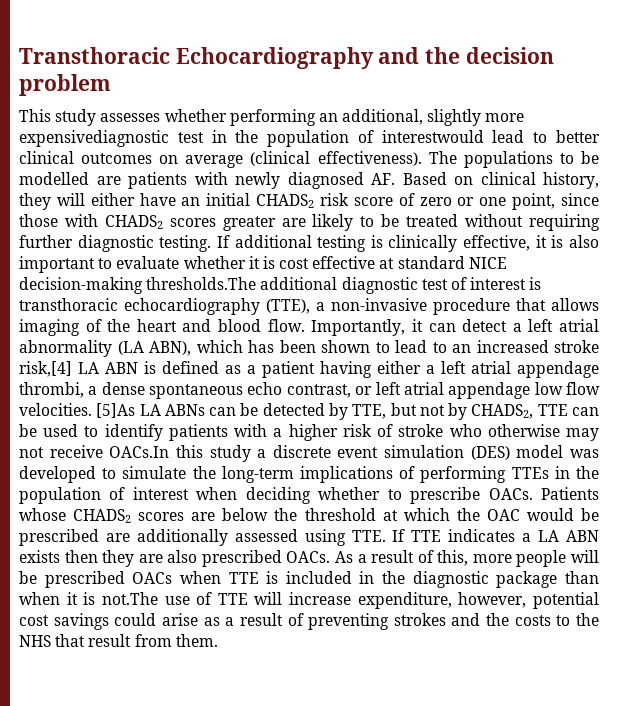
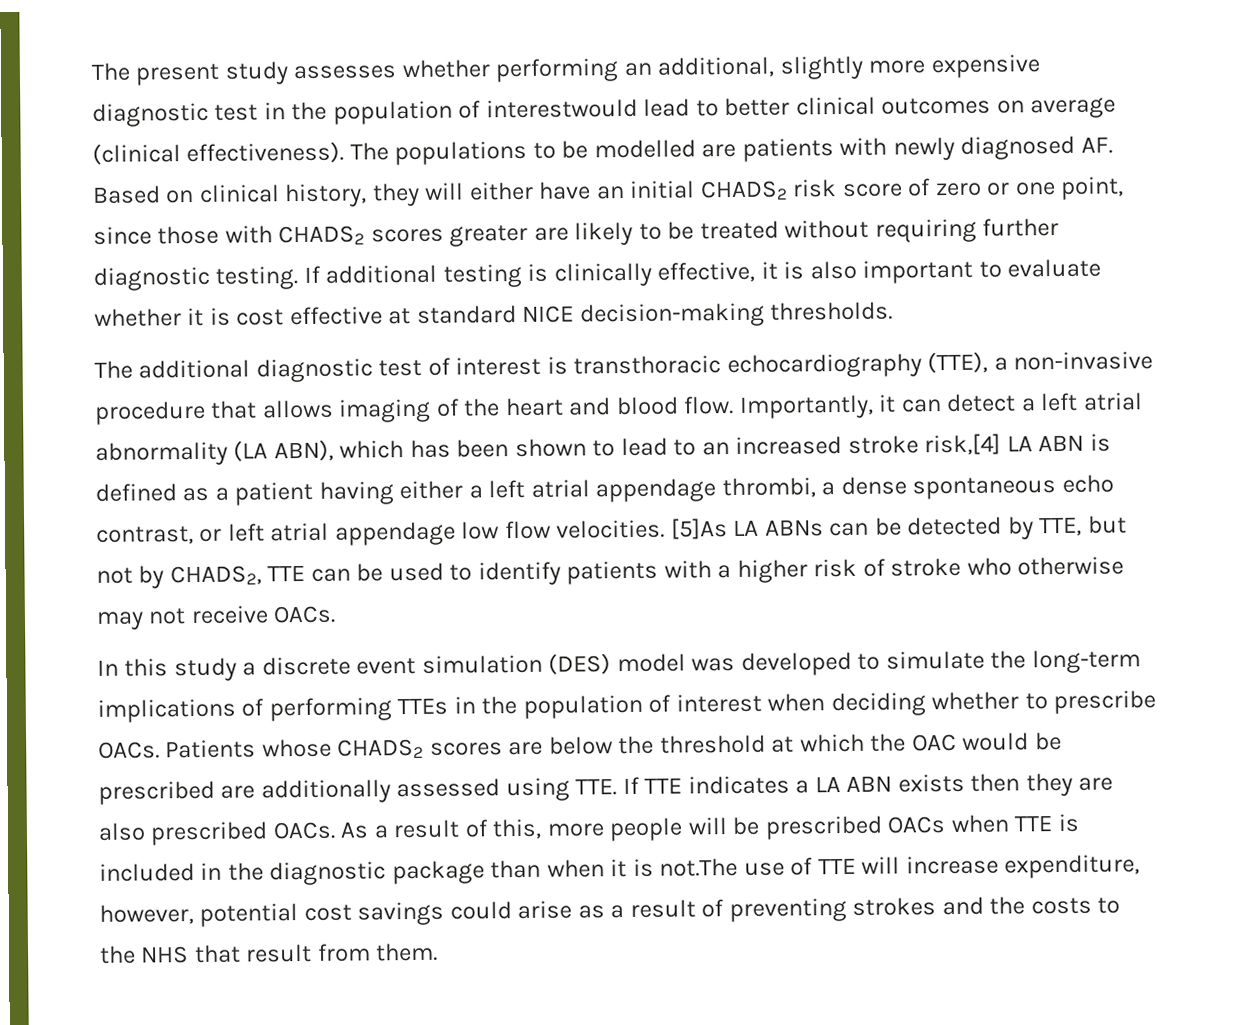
[19,47,554,69] [19,74,111,96] [19,109,51,122] Transthoracic Echocardiography and the decision problem // This -> [91,62,221,86] The present
[19,130,169,147] expensivediagnostic -> [930,54,1040,79] [92,102,209,127] expensive diagnostic
[146,277,257,290] thresholds.The -> [770,301,894,321] [94,360,133,379] thresholds. // The
[109,446,170,458] OACs.In -> [273,605,337,624] [97,659,119,676] OACs. // In

